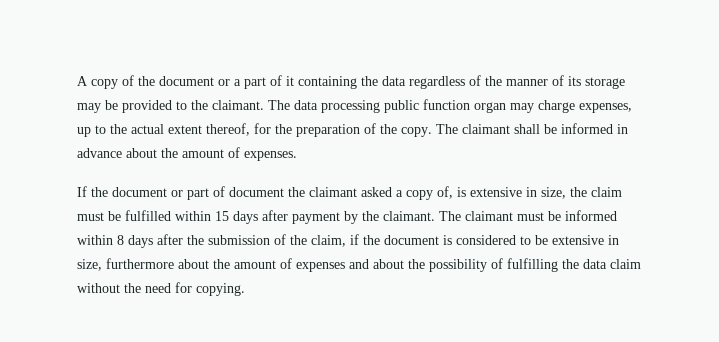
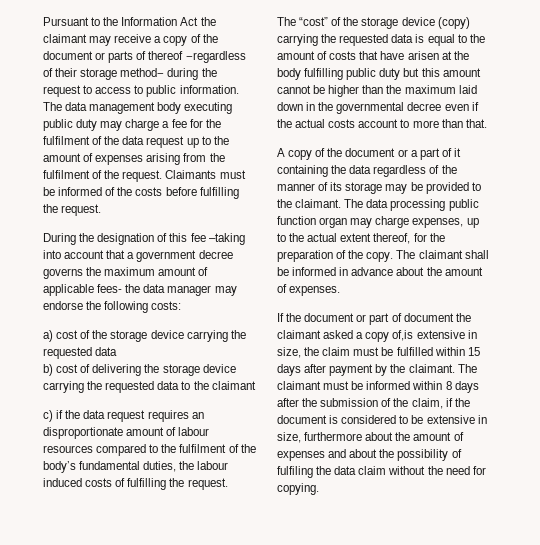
(77, 81) none -> [43,17,216,26] [43,34,218,46] [43,51,246,63] [43,68,217,80] [43,85,239,97] [43,102,233,114] [43,119,221,131] [43,136,229,148] [43,153,225,165] [43,170,246,182] [43,187,239,199] [43,204,102,216] [43,233,245,245] [43,250,233,262] [43,267,209,279] [43,284,237,296] [43,301,182,313] [43,330,246,342] [43,347,118,359] [43,364,236,376] [43,381,256,393] [43,410,204,422] [43,427,210,439] [43,444,256,456] [43,461,229,473] [43,478,228,490] [277,17,470,29] [277,34,485,46] [277,51,469,60] [277,68,481,80] [277,85,477,97] [277,102,479,114] [277,119,487,128] Pursuant to the Information Act the claimant may receive a copy of the document or parts of thereof −regardless of their storage method− during the request to access to public information. The data management body executing public duty may charge a fee for the fulfilment of the data request up to the amount of expenses arising from the fulfilment of the request. Claimants must be informed of the costs before fulfilling the request. // During the designation of this fee –taking into account that a government decree governs the maximum amount of applicable fees- the data manager may endorse the following costs: // a) cost of the storage device carrying the requested data // b) cost of delivering the storage device carrying the requested data to the claimant // c) if the data request requires an disproportionate amount of labour resources compared to the fulfilment of the body’s fundamental duties, the labour induced costs of fulfilling the request. // The “cost” of the storage device (copy) carrying the requested data is equal to the amount of costs that have arisen at the body fulfilling public duty but this amount cannot be higher than the maximum laid down in the governmental decree even if the actual costs account to more than that. //
[437,186,466,199] of, is -> [392,330,414,341] of,is
[507,258,558,272] fulfilling -> [277,466,313,478] fulfiling

